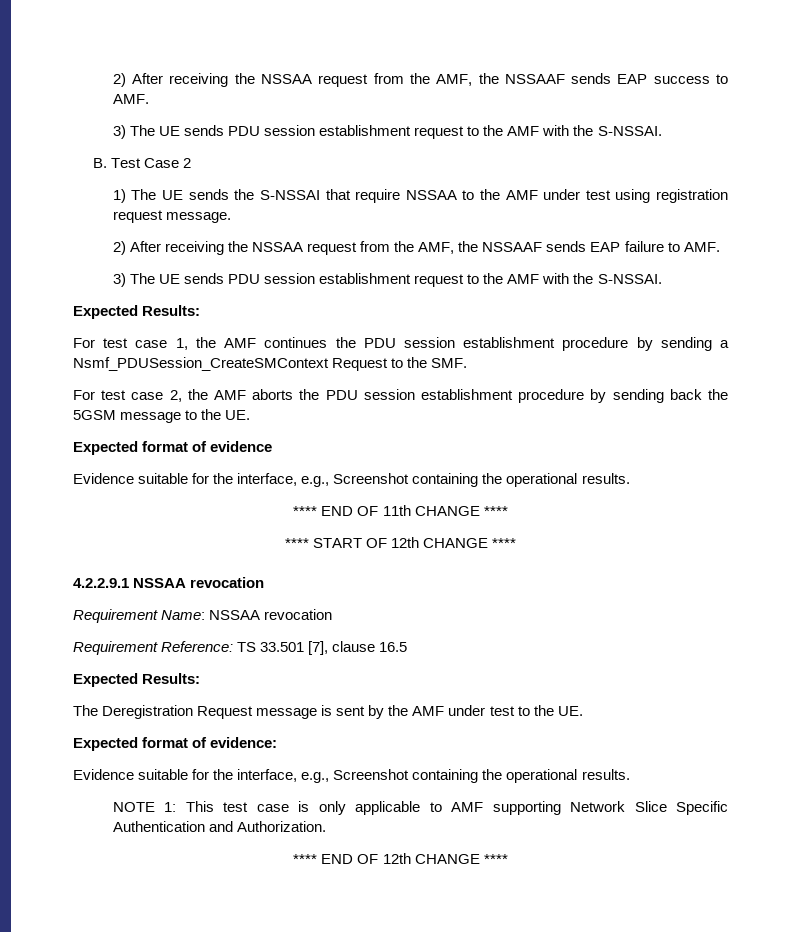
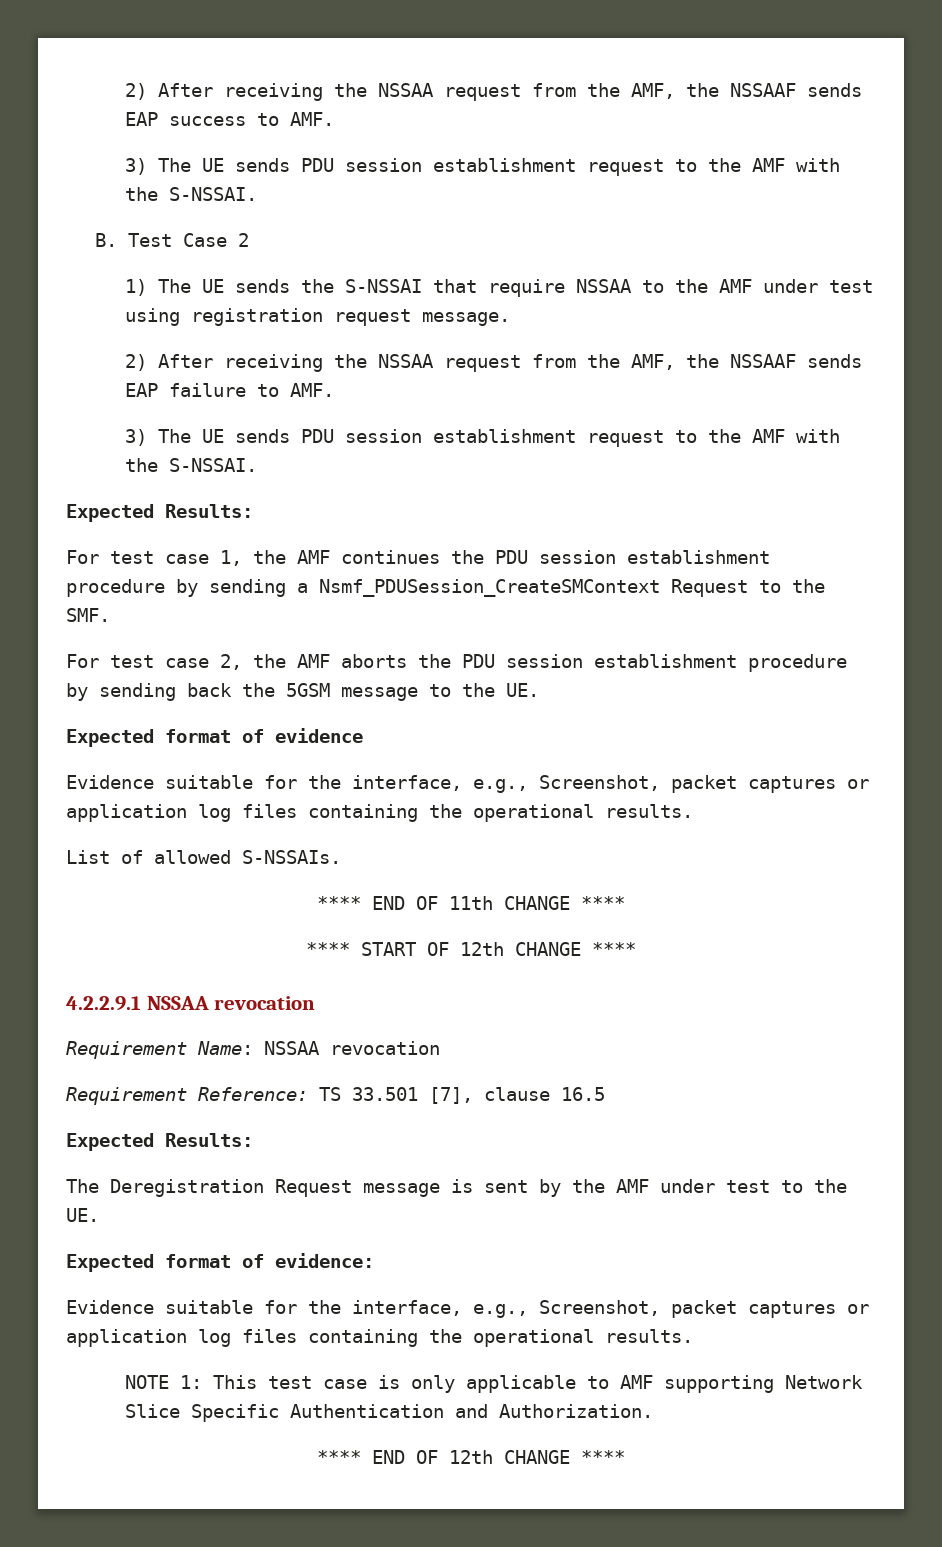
[333,473,630,487] Screenshot containing the operational results. -> [539,775,869,793] [66,804,693,822] [66,850,341,864] Screenshot, packet captures or application log files containing the operational results. // List of allowed S-NSSAIs.
[333,769,410,780] Screenshot -> [539,1300,869,1318] [66,1329,297,1347] Screenshot, packet captures or application log files

